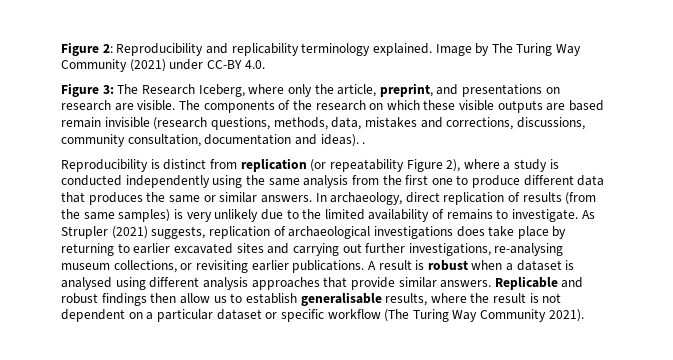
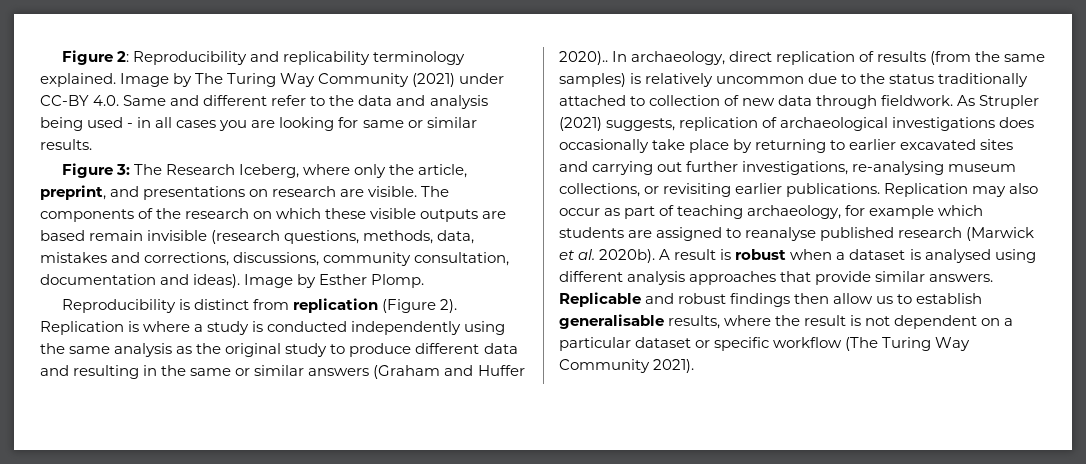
(265, 64) none -> [123,95,488,109] [40,117,477,131] [40,139,92,150] Same and different refer to the data and analysis being used - in all cases you are looking for same or similar results.
[362,142,366,144] . -> [244,274,425,288] Image by Esther Plomp.
[310,159,461,172] (or repeatability Figure 2), -> [381,299,457,313] [40,321,140,335] (Figure 2). Replication is
[351,175,453,185] from the first one -> [176,343,328,357] as the original study
[61,192,143,205] that produces -> [40,365,158,379] and resulting in
[260,195,312,203] answers. -> [308,365,525,379] [559,51,608,65] answers (Graham and Huffer 2020)..
[186,209,259,222] very unlikely -> [645,73,805,87] relatively uncommon
[324,209,579,222] limited availability of remains to investigate. -> [889,73,1029,87] [559,95,954,109] status traditionally attached to collection of new data through fieldwork.
(485, 231) none -> [559,139,649,153] occasionally
(365, 266) none -> [884,183,1039,197] [559,205,984,219] [559,227,1035,241] [559,249,656,263] Replication may also occur as part of teaching archaeology, for example which students are assigned to reanalyse published research (Marwick et al. 2020b).

